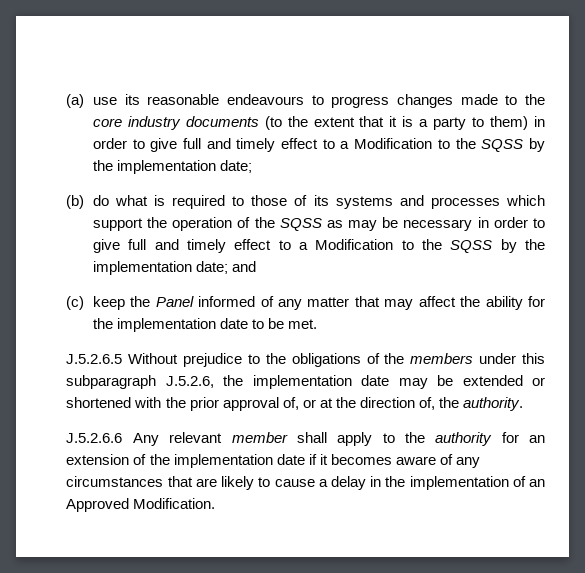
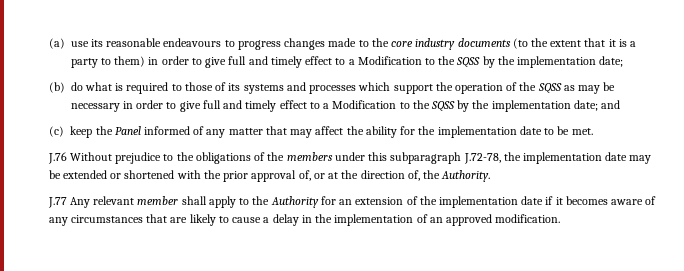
[66,354,123,364] J.5.2.6.5 -> [47,152,67,164] J.76
[165,376,214,388] J.5.2.6, -> [463,153,501,164] J.72-78,
[463,397,524,411] [66,433,123,443] authority. // J.5.2.6.6 -> [441,170,491,182] [47,197,67,208] Authority. // J.77
[435,432,493,446] authority -> [270,196,319,208] Authority
[66,498,216,512] Approved Modification. -> [445,214,561,226] approved modification.

